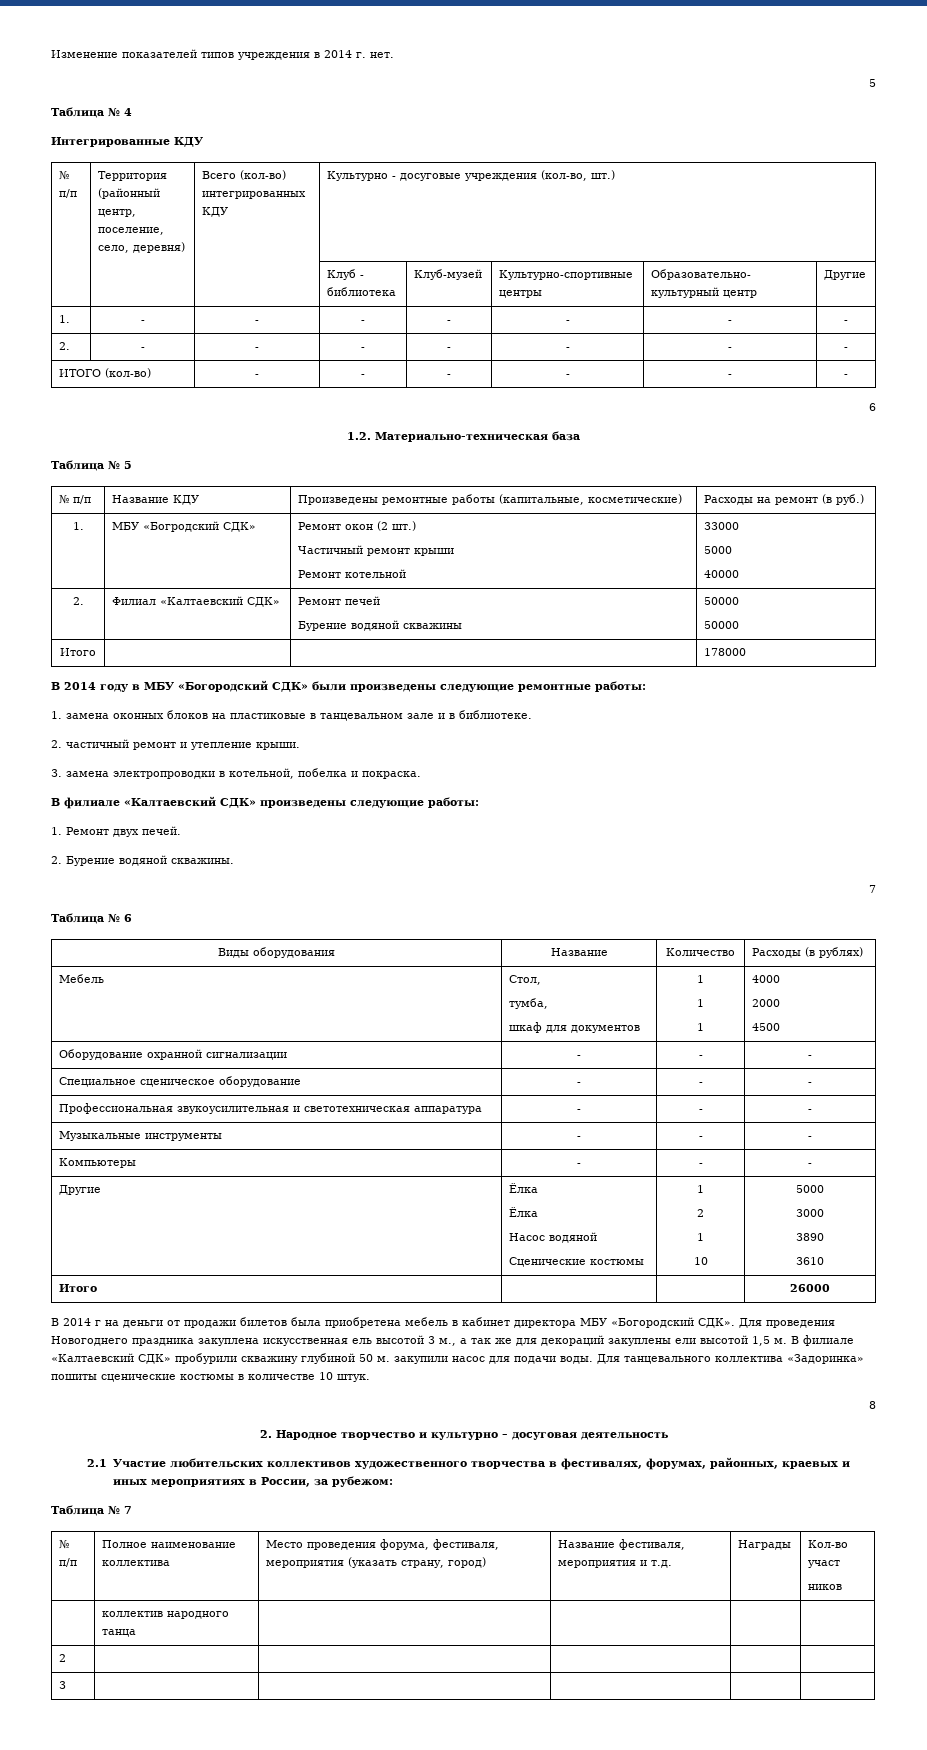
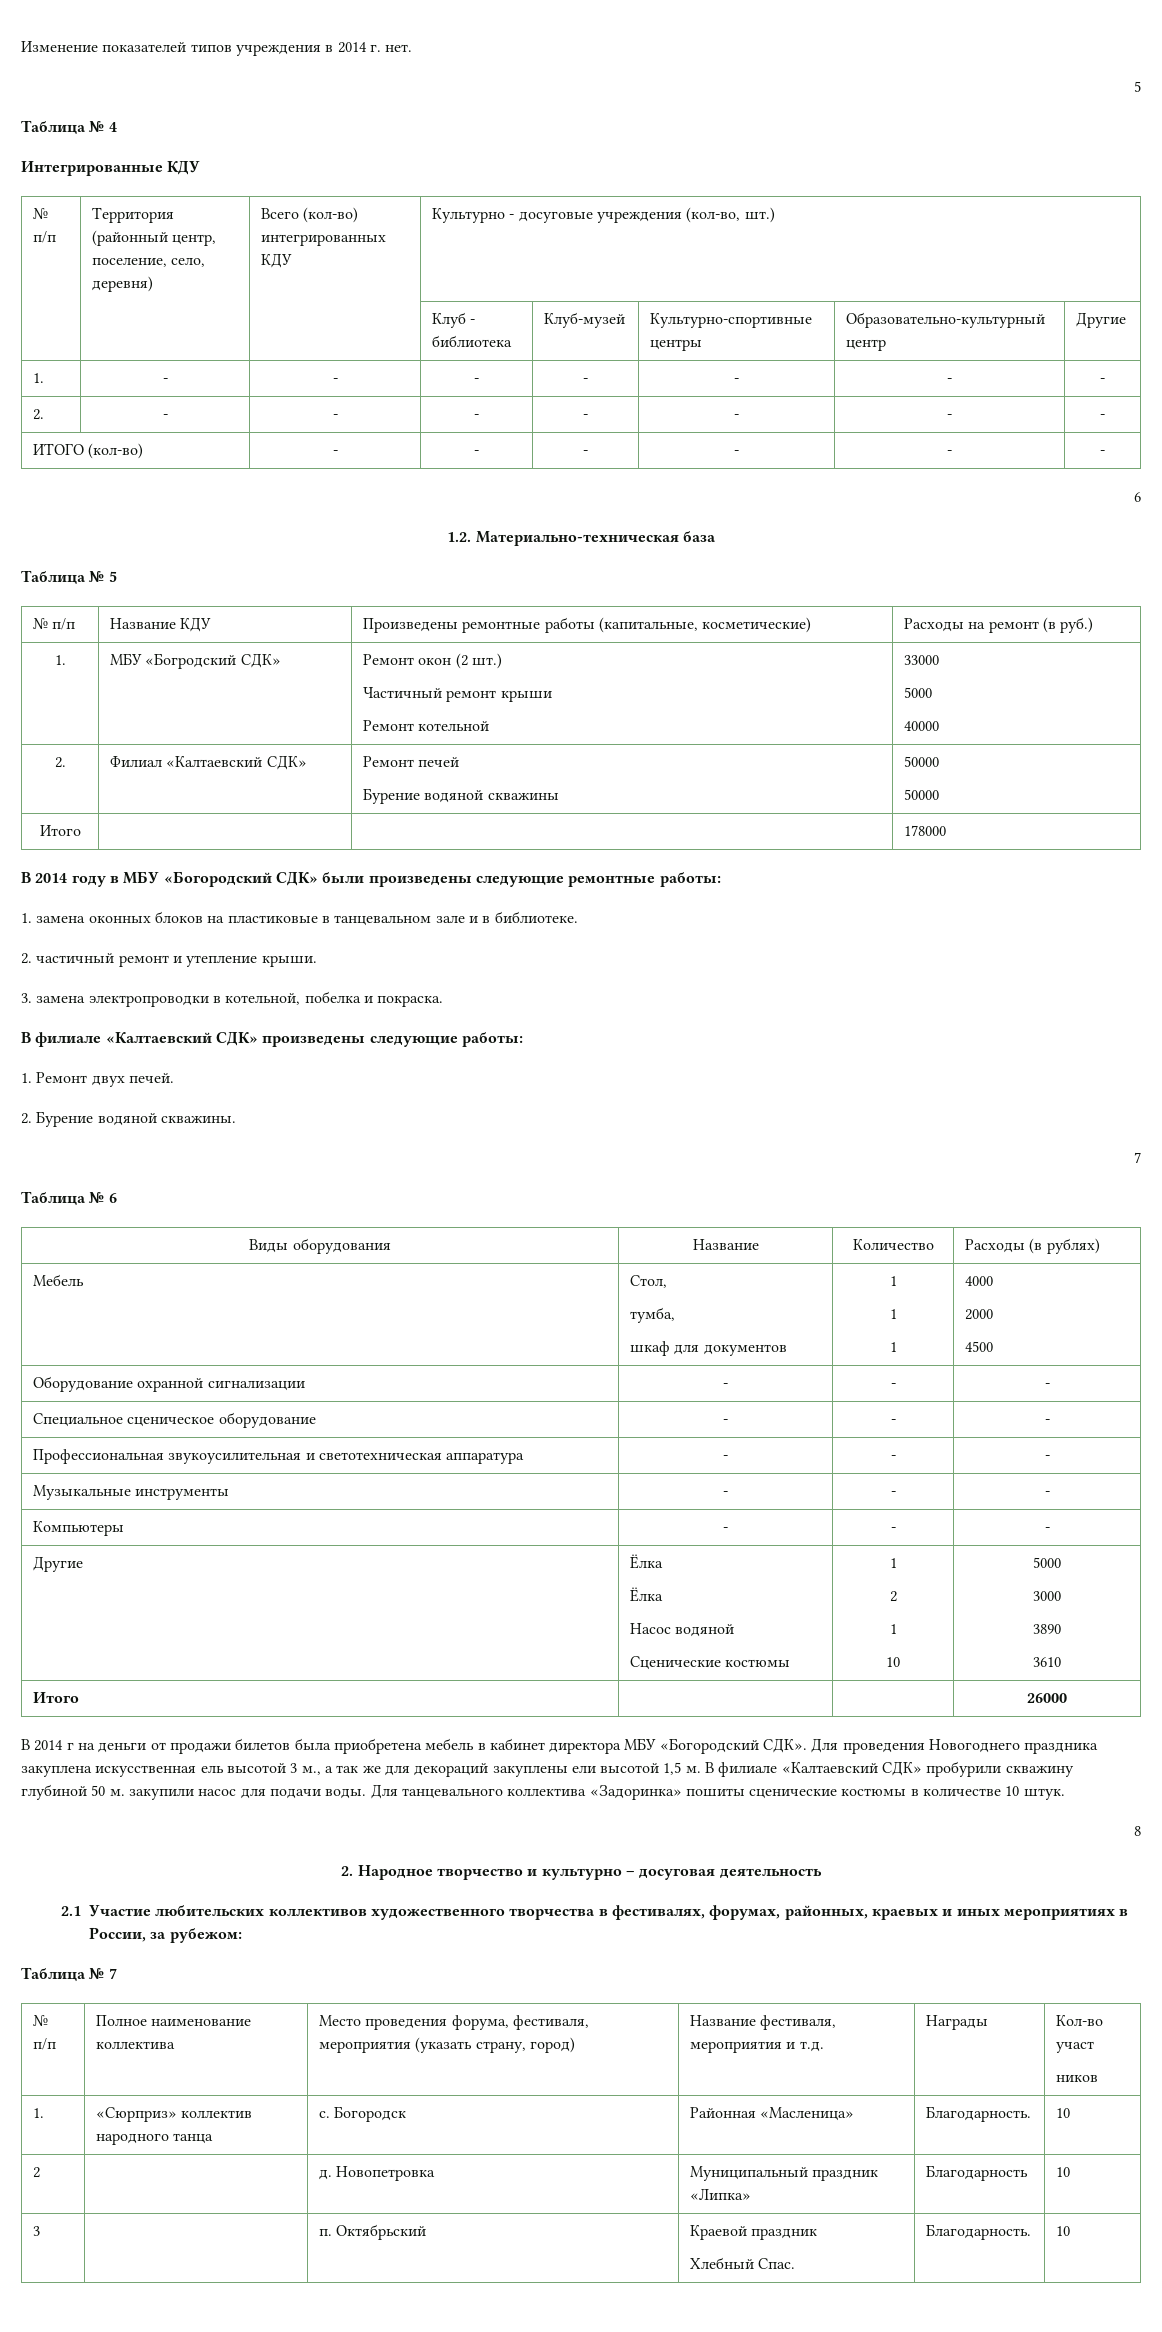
(842, 1587) | -> [33,2108,45,2118] [96,2107,178,2122] 1. | «Сюрприз»
[58,1654,66,1662] [58,1681,66,1689] | | | // 2 | | | | | // 3 | | | | | -> [319,2106,407,2122] [690,2107,855,2121] [926,2106,1032,2122] [1056,2108,1071,2118] [33,2167,41,2178] [319,2166,436,2181] [690,2166,879,2181] [690,2188,752,2200] [926,2165,1029,2181] [1056,2167,1071,2177] [33,2226,41,2236] [319,2224,427,2240] [690,2225,818,2240] [690,2257,796,2269] [926,2224,1032,2240] [1056,2226,1071,2236] с. Богородск | Районная «Масленица» | Благодарность. | 10 // 2 | | д. Новопетровка | Муниципальный праздник «Липка» | Благодарность | 10 // 3 | | п. Октябрьский | Краевой праздник // Хлебный Спас. | Благодарность. | 10

